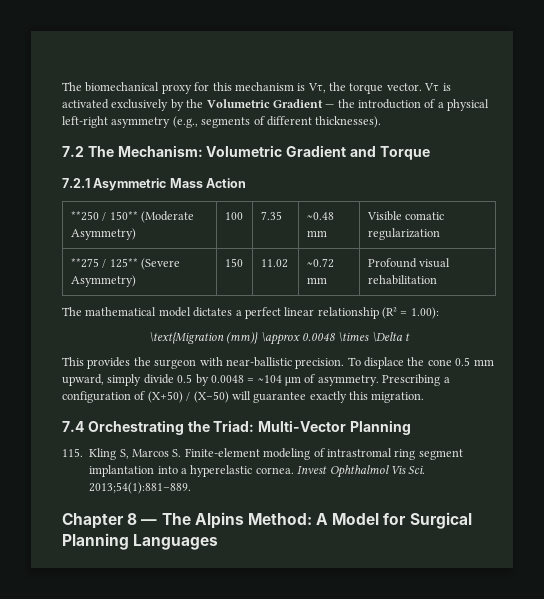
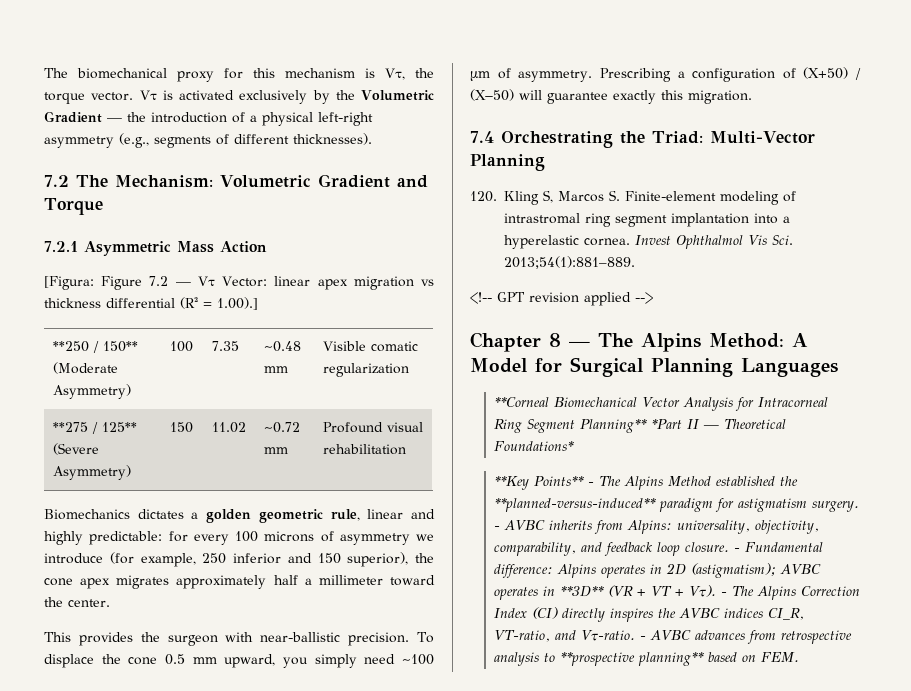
(247, 183) none -> [44,276,434,290] [44,297,258,310] // [Figura: Figure 7.2 — Vτ Vector: linear apex migration vs thickness differential (R² = 1.00).]
[62,307,439,319] [148,332,411,345] The mathematical model dictates a perfect linear relationship (R² = 1.00): // \text{Migration (mm)} \approx 0.0048 \times \Delta t -> [44,509,436,523] [44,531,434,545] [44,552,434,567] [44,575,436,589] [44,597,110,607] Biomechanics dictates a golden geometric rule, linear and highly predictable: for every 100 microns of asymmetry we introduce (for example, 250 inferior and 150 superior), the cone apex migrates approximately half a millimeter toward the center.
[107,374,282,386] simply divide 0.5 by 0.0048 = ~104 -> [283,654,435,668] you simply need ~100
[62,448,83,457] 115. -> [470,191,497,202] 120.
(192, 488) none -> [470,292,653,306] // <!-- GPT revision applied -->
(219, 542) none -> [493,397,828,411] [493,419,786,433] [493,441,575,451] [493,476,798,490] [493,498,859,512] [493,520,819,534] [493,542,823,556] [493,563,821,578] [493,585,860,600] [493,607,804,622] [493,630,852,644] [493,652,799,666] // **Corneal Biomechanical Vector Analysis for Intracorneal Ring Segment Planning** *Part II — Theoretical Foundations* // **Key Points** - The Alpins Method established the **planned-versus-induced** paradigm for astigmatism surgery. - AVBC inherits from Alpins: universality, objectivity, comparability, and feedback loop closure. - Fundamental difference: Alpins operates in 2D (astigmatism); AVBC operates in **3D** (VR + VT + Vτ). - The Alpins Correction Index (CI) directly inspires the AVBC indices CI_R, VT-ratio, and Vτ-ratio. - AVBC advances from retrospective analysis to **prospective planning** based on FEM.

